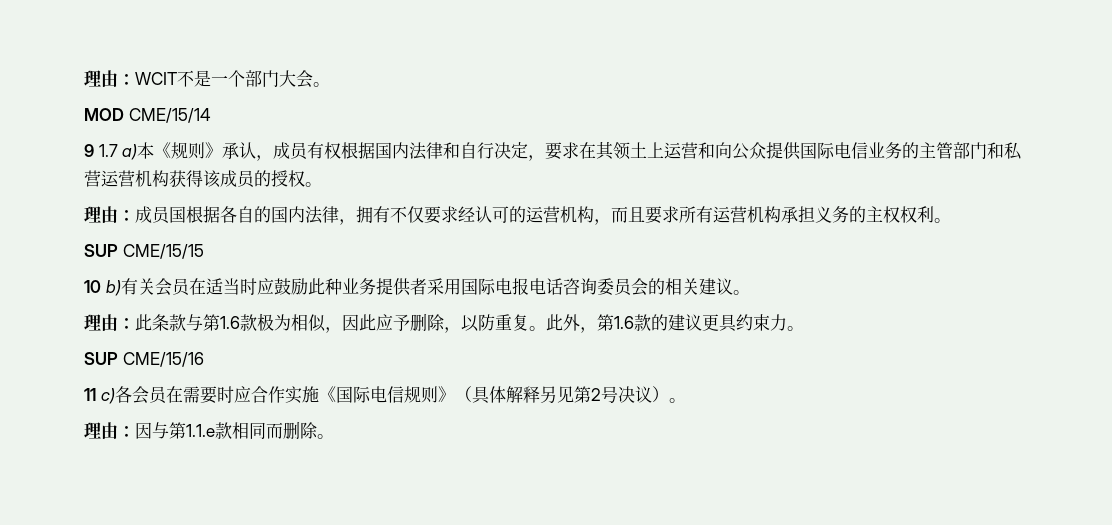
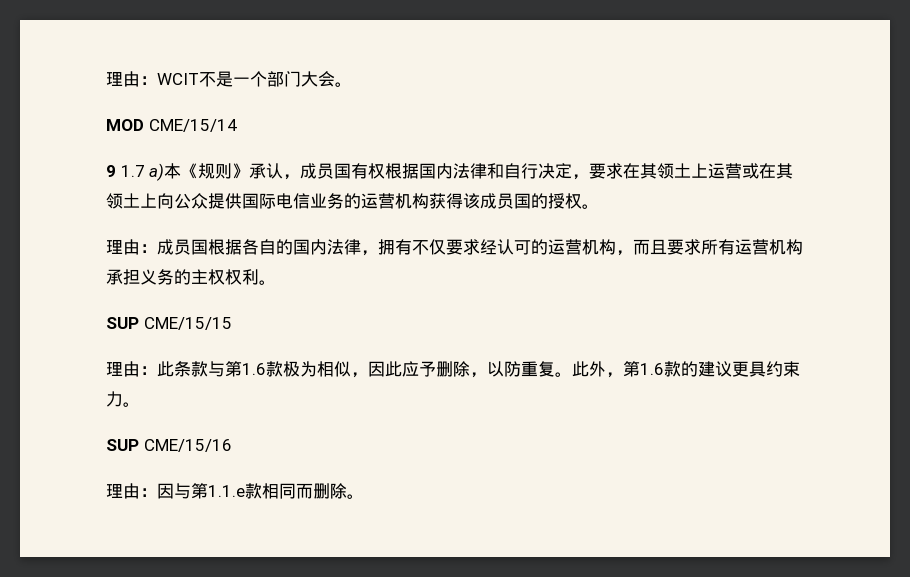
(310, 151) none -> [334,163,352,179] 国
[698,142,716,159] 和 -> [742,163,794,179] [106,193,157,209] 或在其领土上
[919,142,1023,160] [84,170,101,187] 主管部门和私营 -> (361, 201) none
(256, 179) none -> [514,193,531,209] 国
[84,278,750,296] // 10 b)有关会员在适当时应鼓励此种业务提供者采用国际电报电话咨询委员会的相关建议。 -> (232, 323) none
[84,386,686,404] // 11 c)各会员在需要时应合作实施《国际电信规则》（具体解释另见第2号决议）。 -> (232, 445) none

